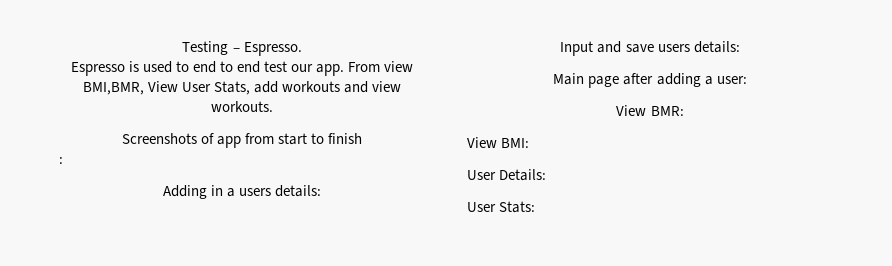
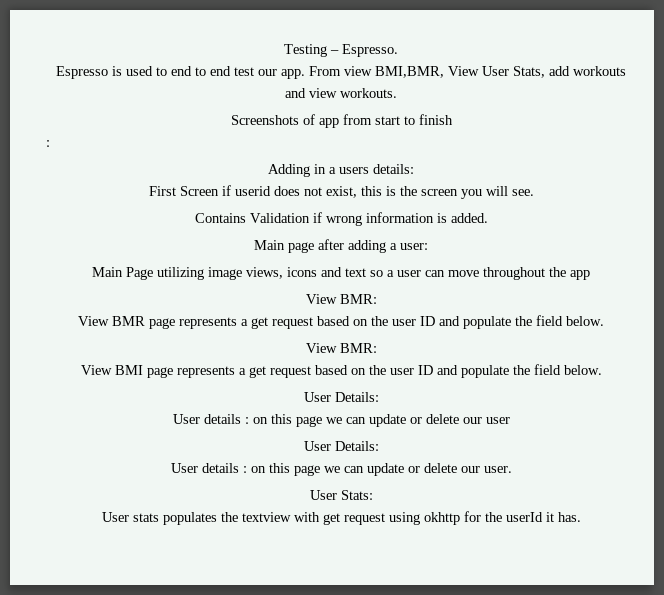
[560,41,740,56] Input and save users details: -> [148,185,534,199] [194,212,488,226] First Screen if userid does not exist, this is the screen you will see. // Contains Validation if wrong information is added.
[616,105,684,116] [467,137,530,148] [467,169,547,181] [467,201,536,213] View BMR: // View BMI: // User Details: // User Stats: -> [92,267,590,280] [305,294,377,304] [78,315,604,329] [305,343,377,353] [80,364,602,378] [303,392,379,402] [172,414,510,427] [303,441,379,451] [170,463,512,476] [309,490,373,500] [101,511,581,525] Main Page utilizing image views, icons and text so a user can move throughout the app // View BMR: // View BMR page represents a get request based on the user ID and populate the field below. // View BMR: // View BMI page represents a get request based on the user ID and populate the field below. // User Details: // User details : on this page we can update or delete our user // User Details: // User details : on this page we can update or delete our user. // User Stats: // User stats populates the textview with get request using okhttp for the userId it has.

